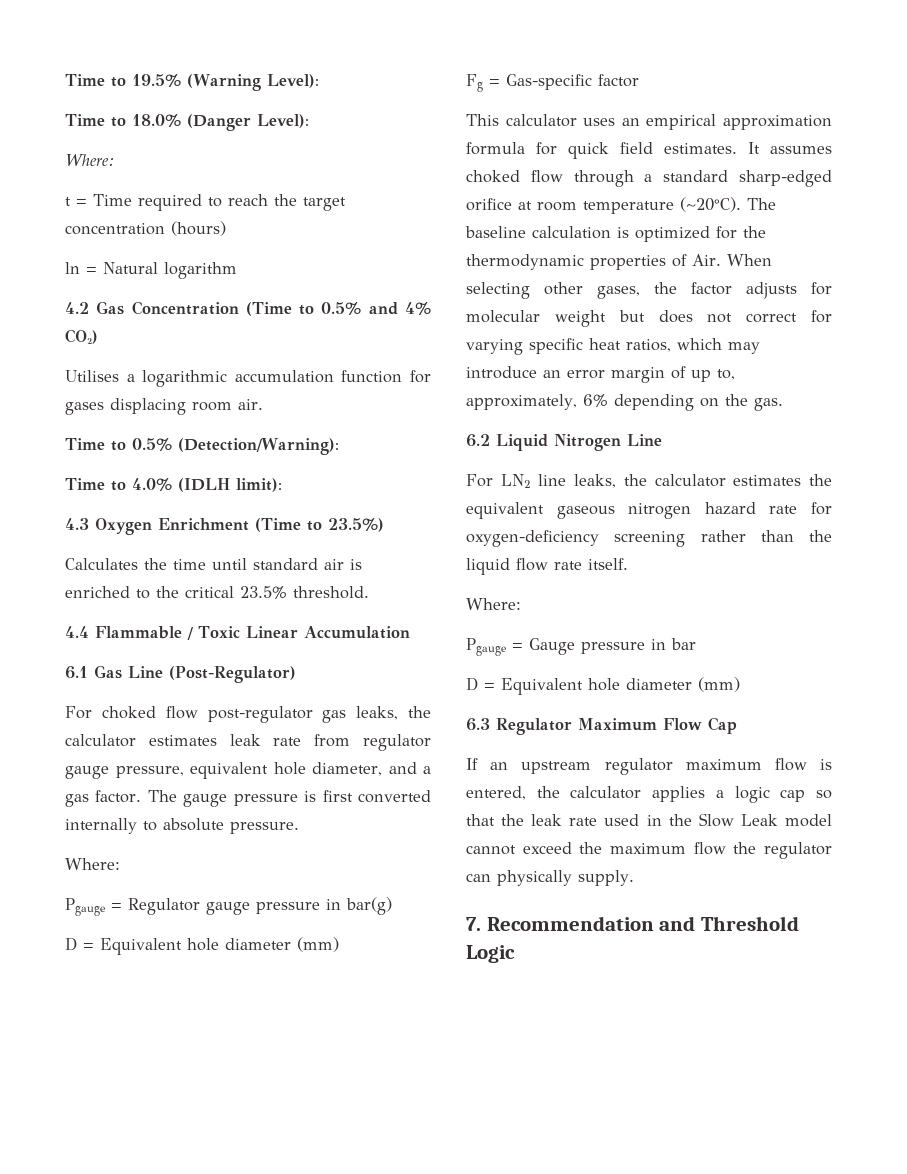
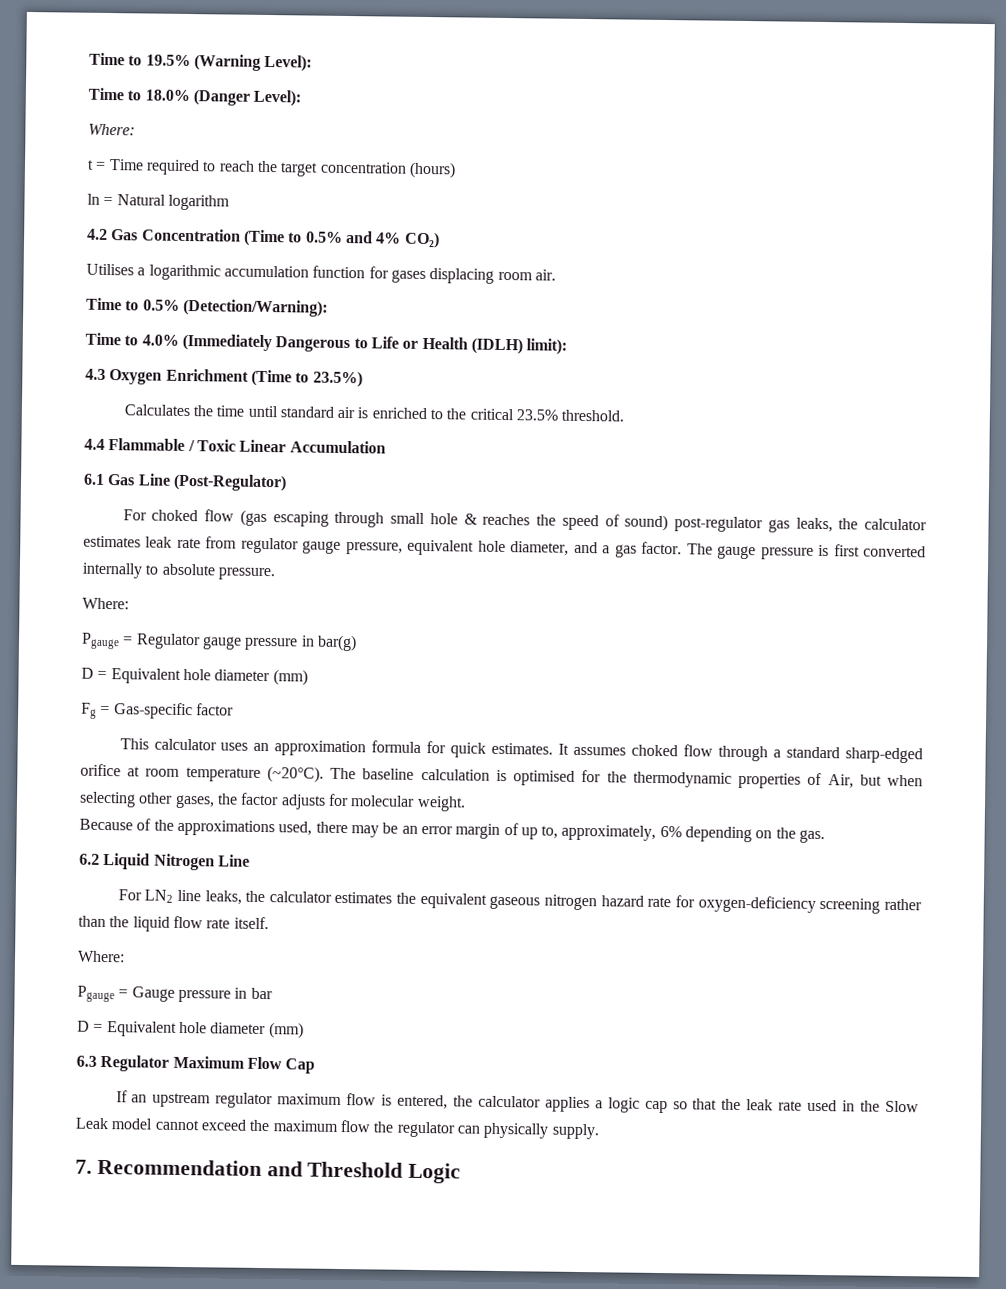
[178,478,230,492] (IDLH -> [181,333,523,355] (Immediately Dangerous to Life or Health (IDLH)
(198, 712) none -> [239,509,669,532] (gas escaping through small hole & reaches the speed of sound)
[646,114,717,130] empirical -> (270, 747) none
[620,142,653,154] field -> (487, 750) none
[635,226,710,242] optimized -> [513,770,576,786] optimised
[692,254,772,266] Air. When -> [827,774,924,789] Air, but when
[554,310,832,327] [466,338,760,355] [466,366,537,379] weight but does not correct for varying specific heat ratios, which may introduce -> [416,795,466,812] [79,818,399,838] weight. // Because of the approximations used, there may be

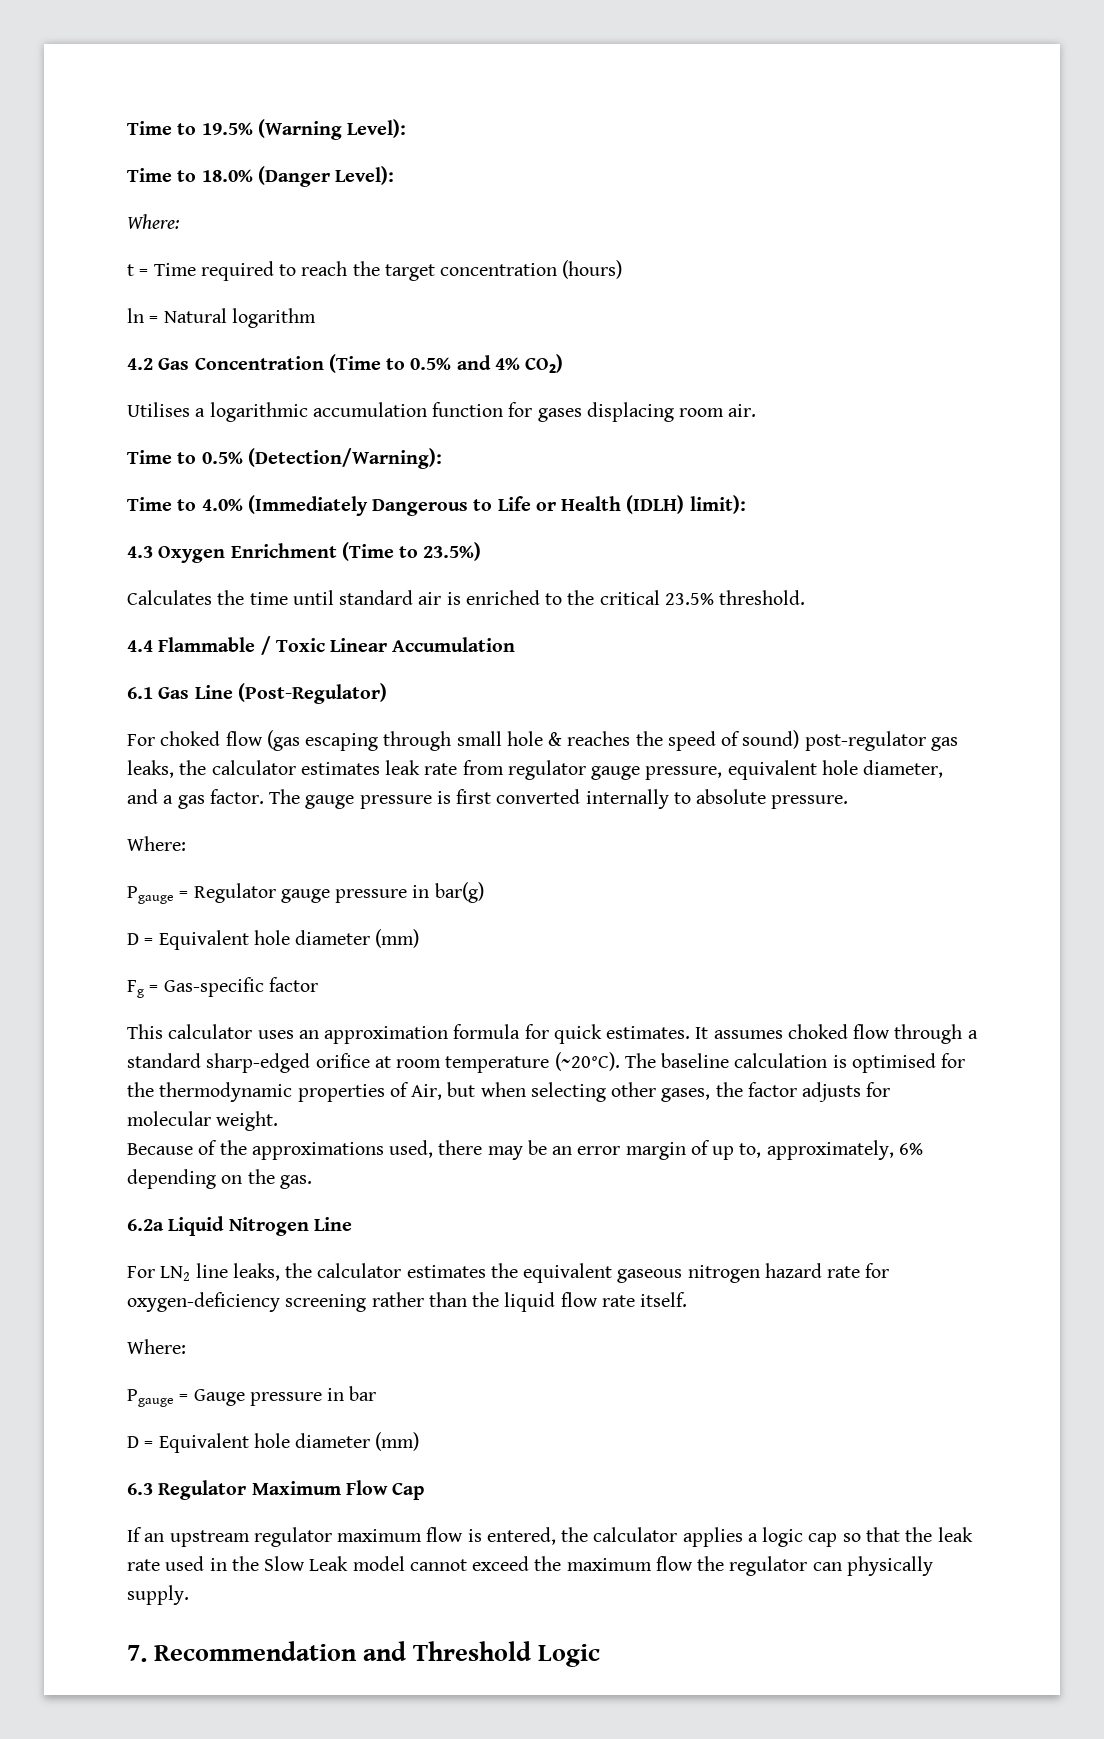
[79,853,100,865] 6.2 -> [127,1219,164,1231] 6.2a

